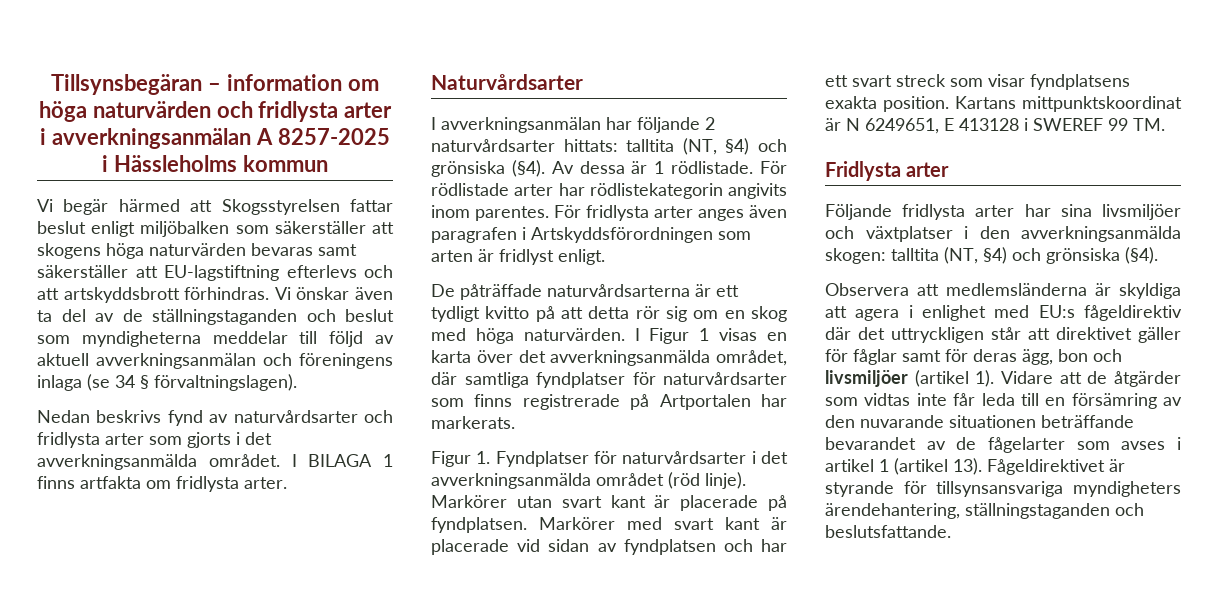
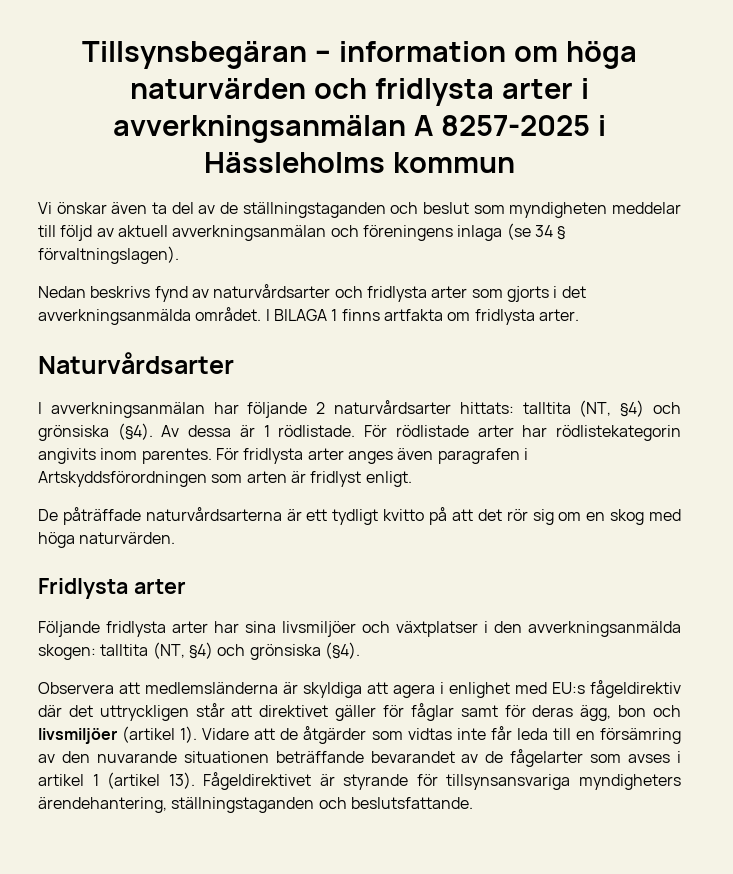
[63,199,393,215] [37,221,394,237] [37,243,357,259] [37,265,393,281] [37,287,291,303] begär härmed att Skogsstyrelsen fattar beslut enligt miljöbalken som säkerställer att skogens höga naturvärden bevaras samt säkerställer att EU-lagstiftning efterlevs och att artskyddsbrott förhindras. Vi -> (52, 208) none
[81,331,201,347] myndigheterna -> [509,202,608,218] myndigheten
[588,306,630,319] detta -> [477,509,502,521] det
[634,328,787,344] [431,350,787,366] [431,372,787,388] [431,394,787,410] [431,416,515,429] [431,451,788,467] [431,472,746,489] [431,495,787,511] [431,517,787,533] [431,539,787,555] [825,74,1130,90] [825,96,1182,112] [825,118,1165,134] I Figur 1 visas en karta över det avverkningsanmälda området, där samtliga fyndplatser för naturvårdsarter som finns registrerade på Artportalen har markerats. // Figur 1. Fyndplatser för naturvårdsarter i det avverkningsanmälda området (röd linje). Markörer utan svart kant är placerade på fyndplatsen. Markörer med svart kant är placerade vid sidan av fyndplatsen och har ett svart streck som visar fyndplatsens exakta position. Kartans mittpunktskoordinat är N 6249651, E 413128 i SWEREF 99 TM. -> (176, 538) none

